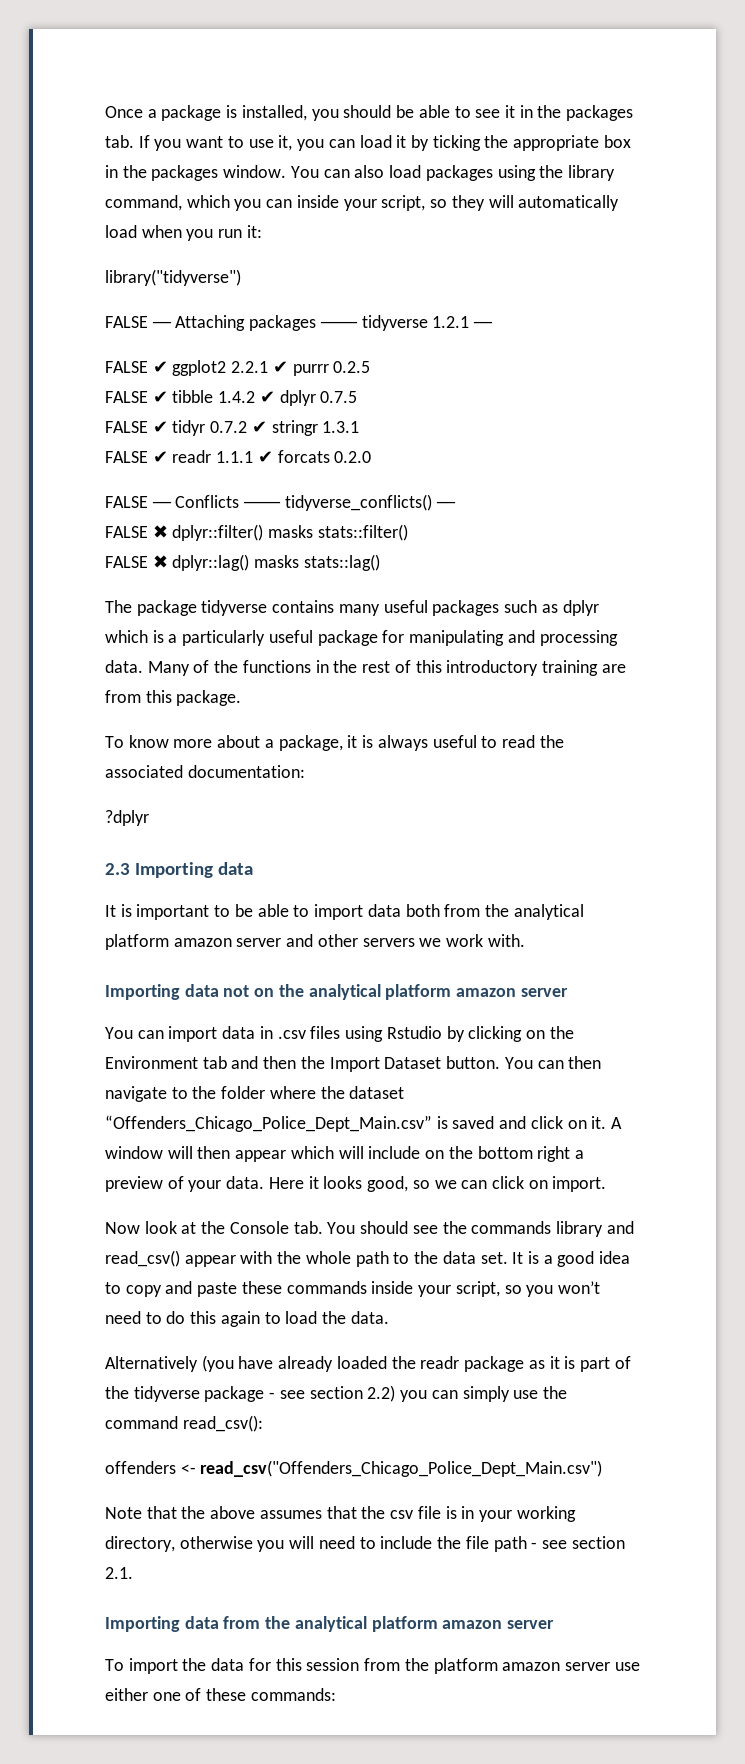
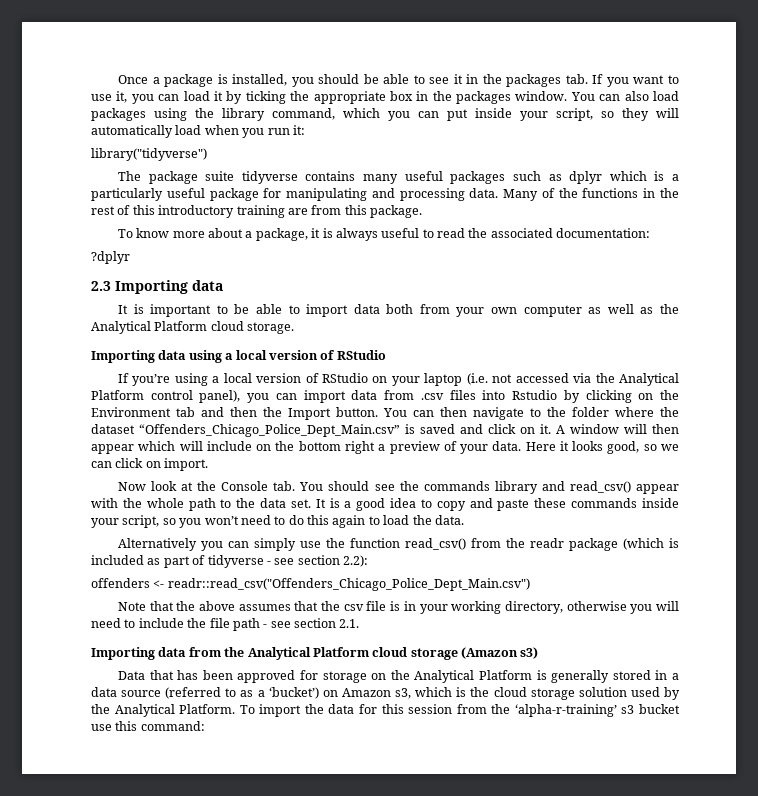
(293, 203) none -> [447,109,468,121] put
[105,315,494,331] [105,360,371,376] [105,390,358,406] [105,420,360,436] [105,450,372,463] [105,494,456,511] [105,524,408,541] [105,554,380,571] // FALSE ── Attaching packages ──── tidyverse 1.2.1 ── // FALSE ✔ ggplot2 2.2.1 ✔ purrr 0.2.5 // FALSE ✔ tibble 1.4.2 ✔ dplyr 0.7.5 // FALSE ✔ tidyr 0.7.2 ✔ stringr 1.3.1 // FALSE ✔ readr 1.1.1 ✔ forcats 0.2.0 // FALSE ── Conflicts ──── tidyverse_conflicts() ── // FALSE ✖ dplyr::filter() masks stats::filter() // FALSE ✖ dplyr::lag() masks stats::lag() -> (207, 154) none
(197, 608) none -> [205,171,235,181] suite
[484,904,584,920] [105,934,525,950] [105,984,568,1000] [105,1027,133,1039] the analytical platform amazon server and other servers we work with. // Importing data not on the analytical platform amazon server // You -> [456,304,680,317] [91,321,295,334] [91,350,386,363] [117,373,680,386] [91,390,270,403] your own computer as well as the Analytical Platform cloud storage. // Importing data using a local version of RStudio // If you’re using a local version of RStudio on your laptop (i.e. not accessed via the Analytical Platform control panel), you
[259,1026,273,1039] in -> [384,390,415,400] from
[345,1026,384,1042] using -> [482,390,506,400] into
[384,1057,442,1069] Dataset -> (331, 414) none
[201,1355,631,1372] [105,1385,396,1402] (you have already loaded the readr package as it is part of the tidyverse package - see section 2.2) -> (197, 544) none
[105,1415,263,1432] command read_csv(): -> [349,538,679,551] [91,555,368,568] function read_csv() from the readr package (which is included as part of tidyverse - see section 2.2):
[200,1460,603,1477] read_csv("Offenders_Chicago_Police_Dept_Main.csv") -> [167,578,530,591] readr::read_csv("Offenders_Chicago_Police_Dept_Main.csv")
[294,1616,555,1632] analytical platform amazon server // -> [247,647,539,660] [117,670,680,683] [91,687,681,700] [91,704,236,717] Analytical Platform cloud storage (Amazon s3) // Data that has been approved for storage on the Analytical Platform is generally stored in a data source (referred to as a ‘bucket’) on Amazon s3, which is the cloud storage solution used by the Analytical Platform.
[433,1658,640,1674] [105,1688,336,1701] platform amazon server use either one of these commands: -> [514,704,680,717] [91,721,205,731] ‘alpha-r-training’ s3 bucket use this command:

